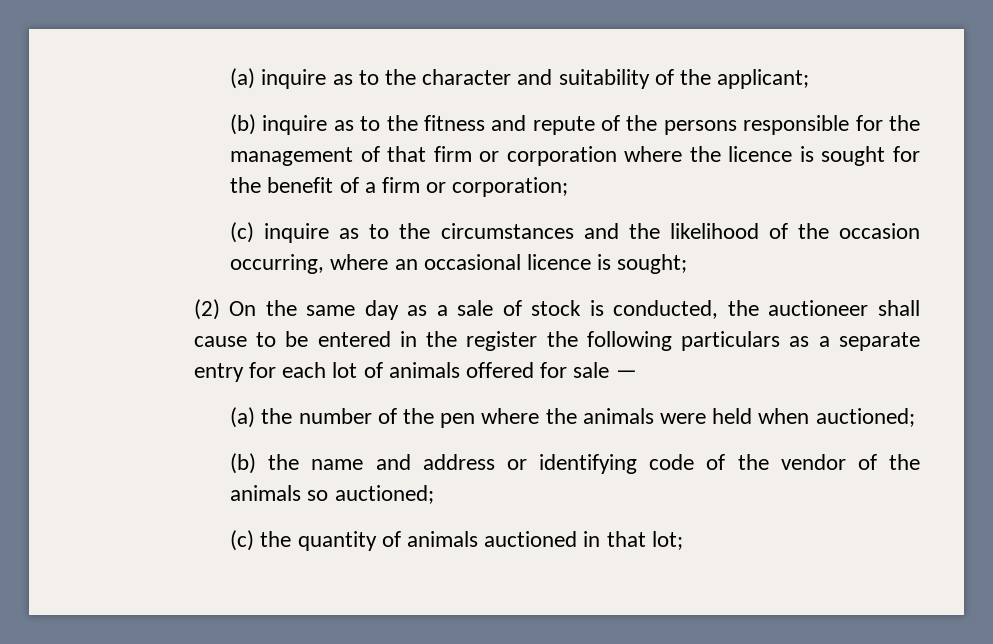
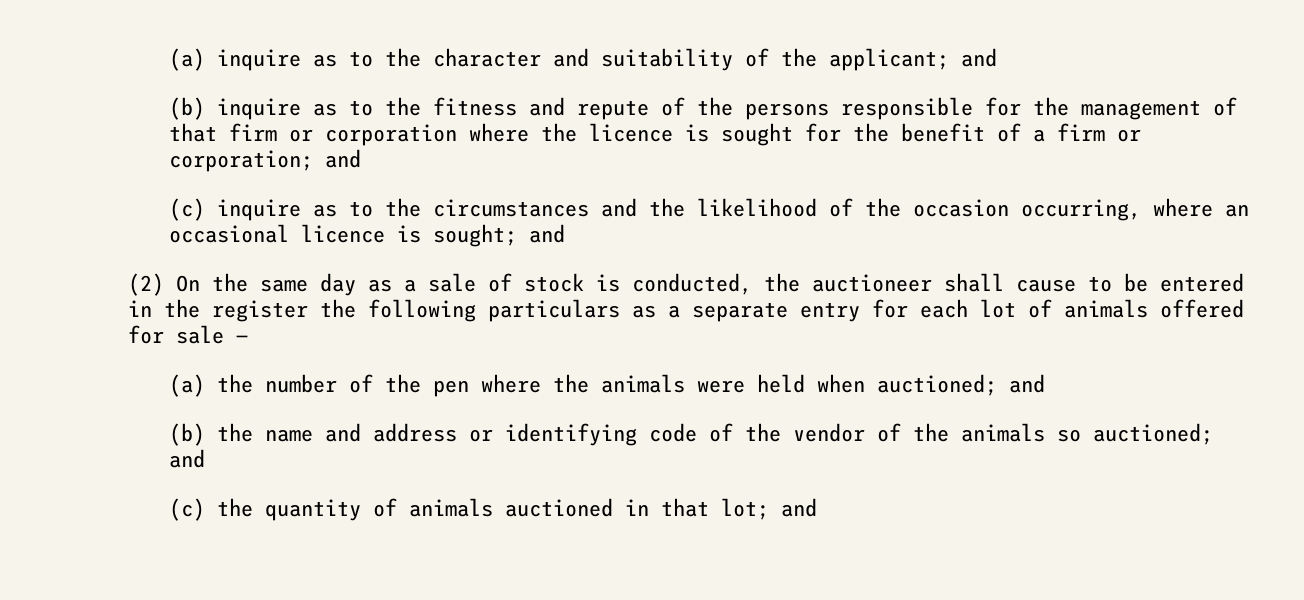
(810, 79) none -> [961,48,998,67] and
(569, 187) none -> [325,149,362,168] and
(688, 264) none -> [529,224,566,243] and
(915, 417) none -> [1009,374,1046,393] and
(434, 494) none -> [169,449,206,468] and
(683, 540) none -> [781,498,818,517] and

